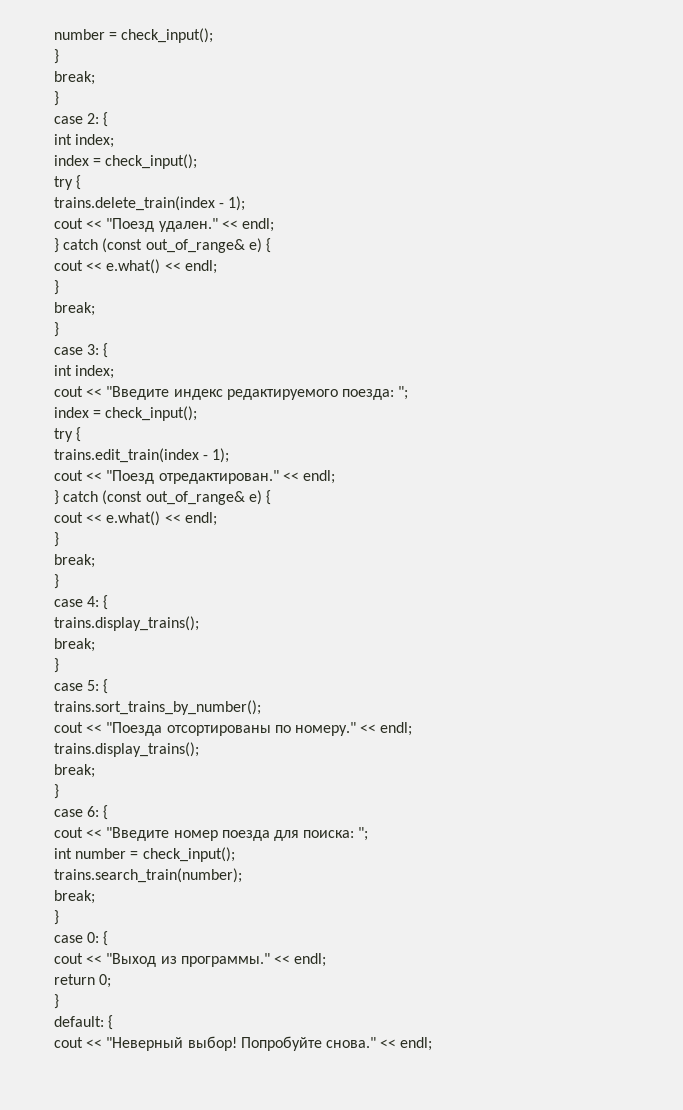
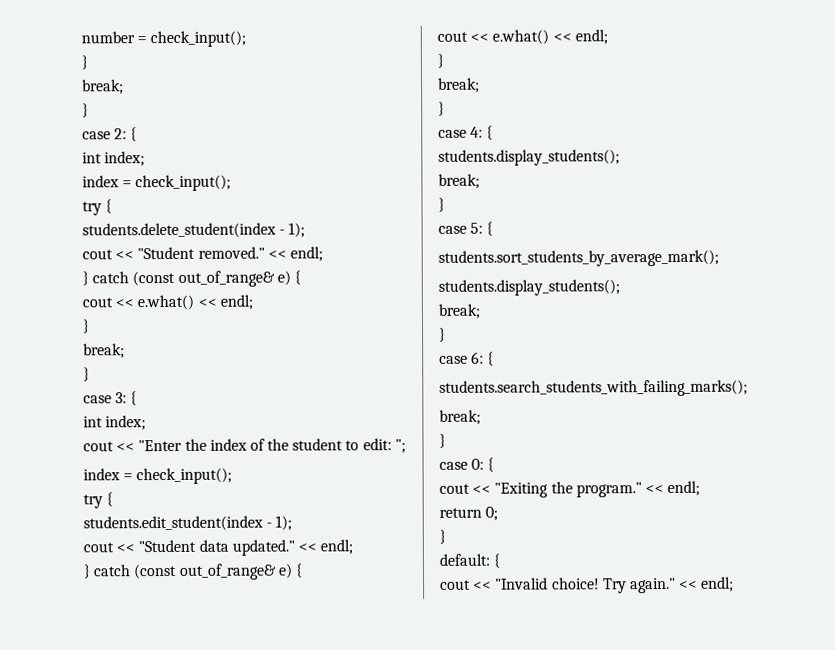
[54,196,246,211] [54,218,218,232] trains.delete_train(index - 1); // cout << "Поезд удален." -> [82,222,306,239] [82,246,265,260] students.delete_student(index - 1); // cout << "Student removed."
[106,386,394,400] "Введите индекс редактируемого поезда: -> [138,438,392,452] "Enter the index of the student to edit:
[54,448,230,463] [54,470,279,484] trains.edit_train(index - 1); // cout << "Поезд отредактирован." -> [83,515,293,532] [83,539,295,556] students.edit_student(index - 1); // cout << "Student data updated."
[54,616,199,631] trains.display_trains(); -> [438,149,620,166] students.display_students();
[54,700,261,715] [54,722,413,736] [54,742,199,757] trains.sort_trains_by_number(); // cout << "Поезда отсортированы по номеру." << endl; // trains.display_trains(); -> [438,249,719,267] [438,279,620,296] students.sort_students_by_average_mark(); // students.display_students();
[54,827,369,841] [54,847,235,862] [54,868,242,883] cout << "Введите номер поезда для поиска: "; // int number = check_input(); // trains.search_train(number); -> [439,379,748,397] students.search_students_with_failing_marks();
[106,953,270,967] "Выход из программы." -> [494,481,642,498] "Exiting the program."
[106,1036,376,1051] "Неверный выбор! Попробуйте снова." -> [495,577,676,594] "Invalid choice! Try again."

